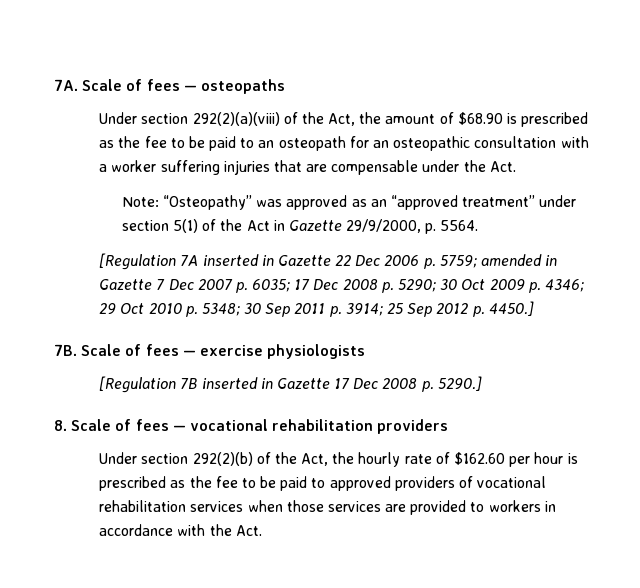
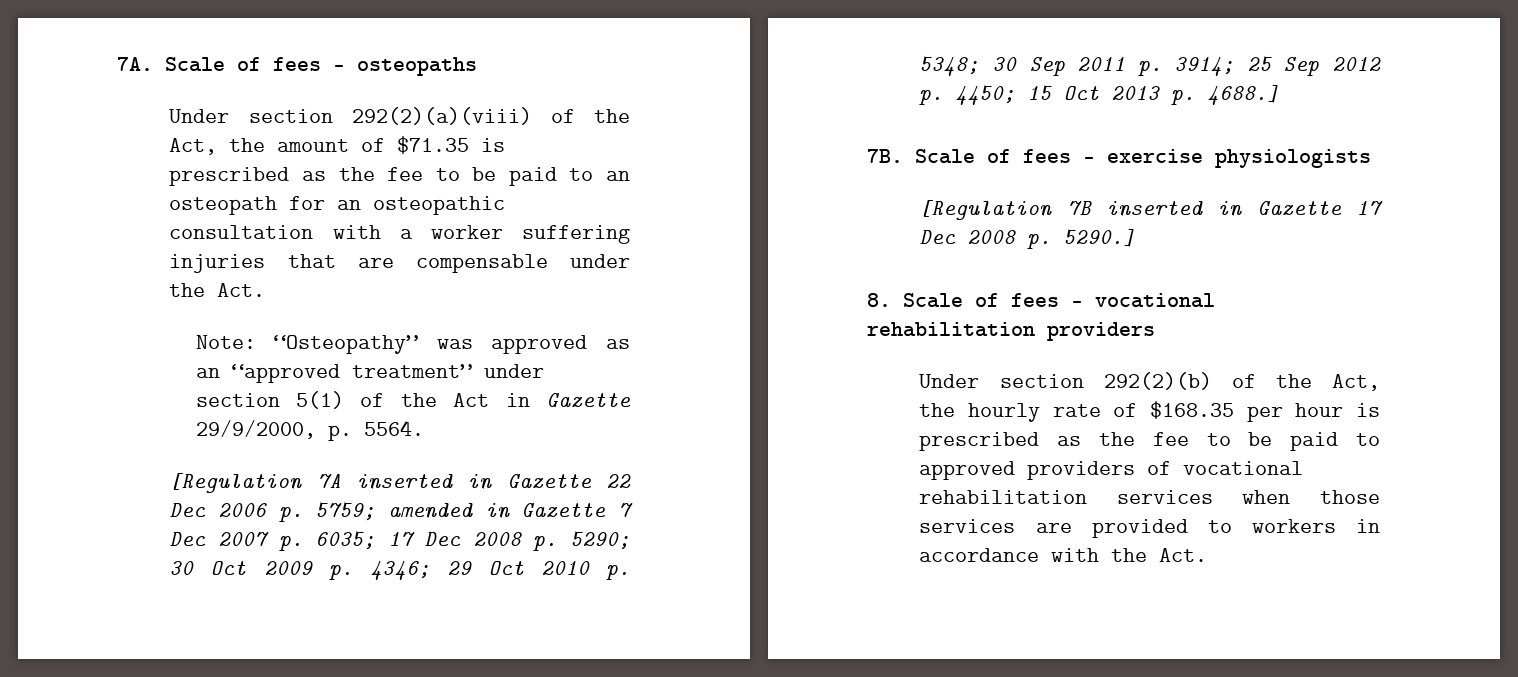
[457,112,503,125] $68.90 -> [397,136,470,154] $71.35
[488,301,534,316] 4450.] -> [955,84,1280,106] 4450; 15 Oct 2013 p. 4688.]
[454,452,506,465] $162.60 -> [1150,401,1235,419] $168.35

